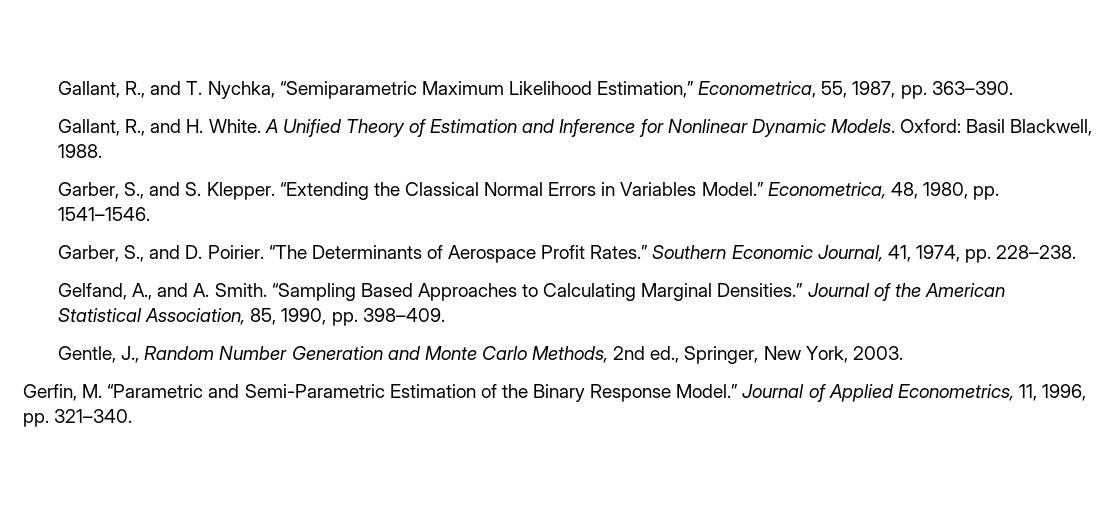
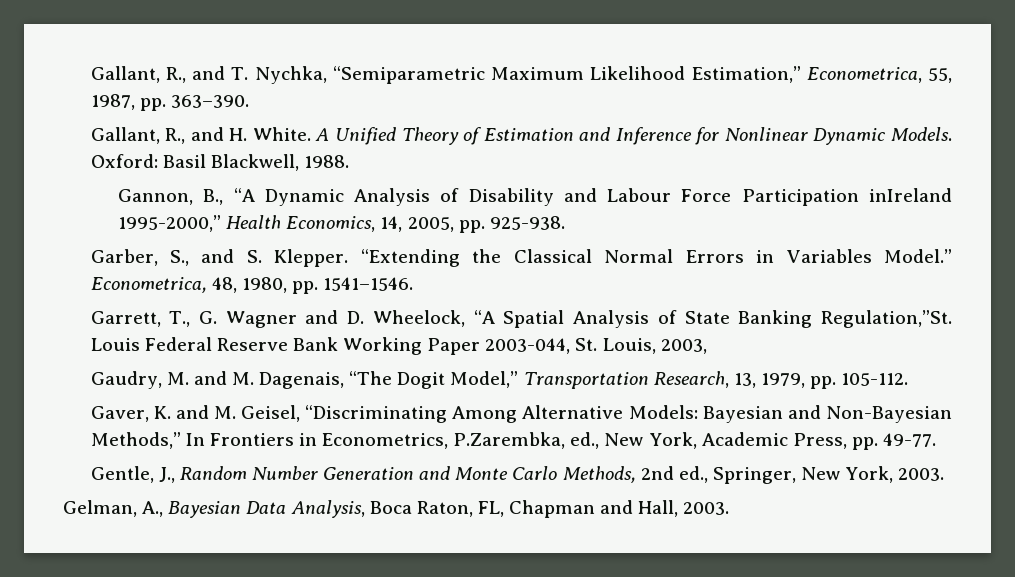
(103, 151) none -> [118,188,952,206] [118,215,565,233] // Gannon, B., “A Dynamic Analysis of Disability and Labour Force Participation inIreland 1995-2000,” Health Economics, 14, 2005, pp. 925-938.
[58,245,1077,263] [58,283,1005,301] [58,308,445,326] Garber, S., and D. Poirier. “The Determinants of Aerospace Profit Rates.” Southern Economic Journal, 41, 1974, pp. 228–238. // Gelfand, A., and A. Smith. “Sampling Based Approaches to Calculating Marginal Densities.” Journal of the American Statistical Association, 85, 1990, pp. 398–409. -> [90,310,952,328] [90,337,707,355] [90,371,909,389] [90,405,952,423] [90,432,937,450] Garrett, T., G. Wagner and D. Wheelock, “A Spatial Analysis of State Banking Regulation,”St. Louis Federal Reserve Bank Working Paper 2003-044, St. Louis, 2003, // Gaudry, M. and M. Dagenais, “The Dogit Model,” Transportation Research, 13, 1979, pp. 105-112. // Gaver, K. and M. Geisel, “Discriminating Among Alternative Models: Bayesian and Non-Bayesian Methods,” In Frontiers in Econometrics, P.Zarembka, ed., New York, Academic Press, pp. 49-77.
[23,384,1087,402] [23,409,133,427] Gerfin, M. “Parametric and Semi-Parametric Estimation of the Binary Response Model.” Journal of Applied Econometrics, 11, 1996, pp. 321–340. -> [63,500,730,518] Gelman, A., Bayesian Data Analysis, Boca Raton, FL, Chapman and Hall, 2003.

